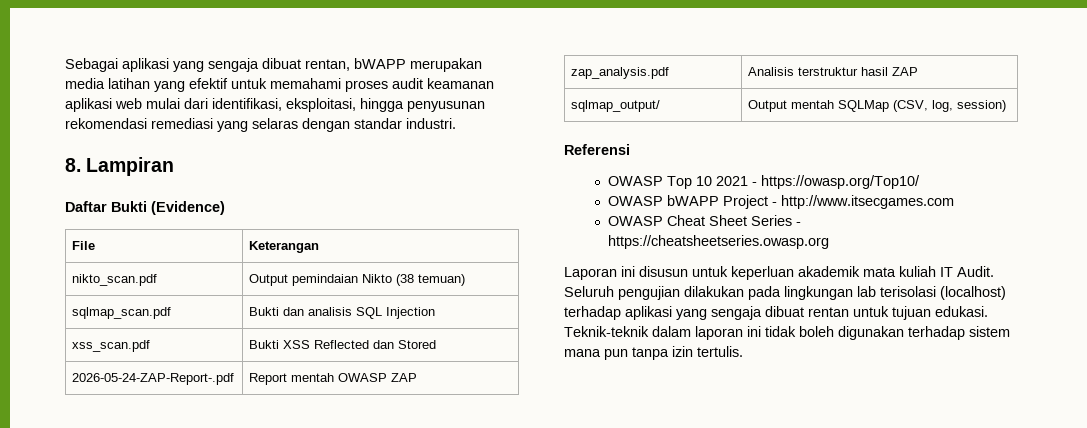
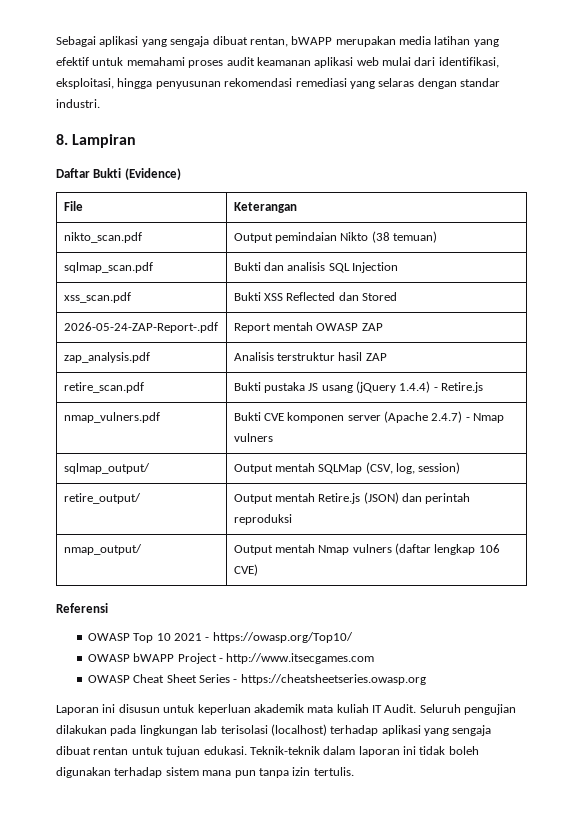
(919, 71) none -> [63,382,144,393] [233,381,484,393] [63,412,160,423] [233,411,505,423] [233,433,273,442] // retire_scan.pdf | Bukti pustaka JS usang (jQuery 1.4.4) - Retire.js // nmap_vulners.pdf | Bukti CVE komponen server (Apache 2.4.7) - Nmap vulners
(1007, 106) none -> [63,493,141,504] [233,492,471,504] [233,514,292,525] [63,544,142,555] [233,543,500,555] [233,564,258,576] // retire_output/ | Output mentah Retire.js (JSON) dan perintah reproduksi // nmap_output/ | Output mentah Nmap vulners (daftar lengkap 106 CVE)

